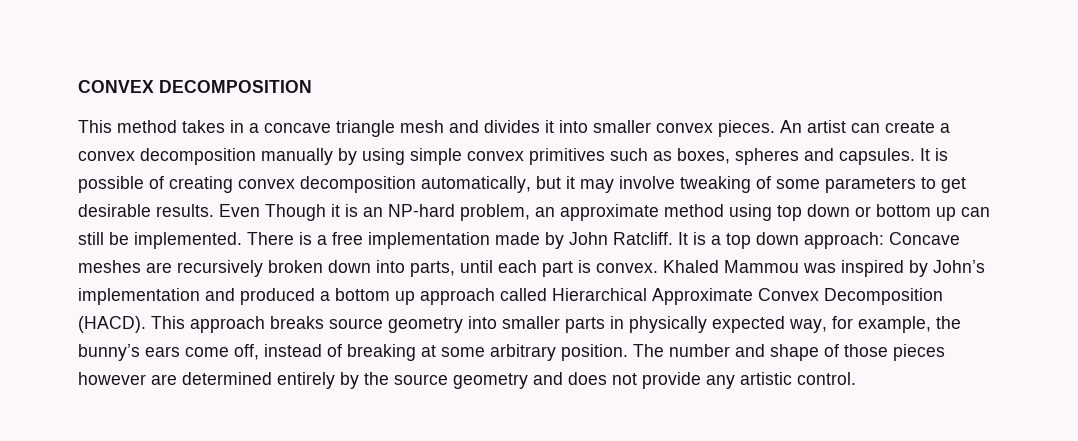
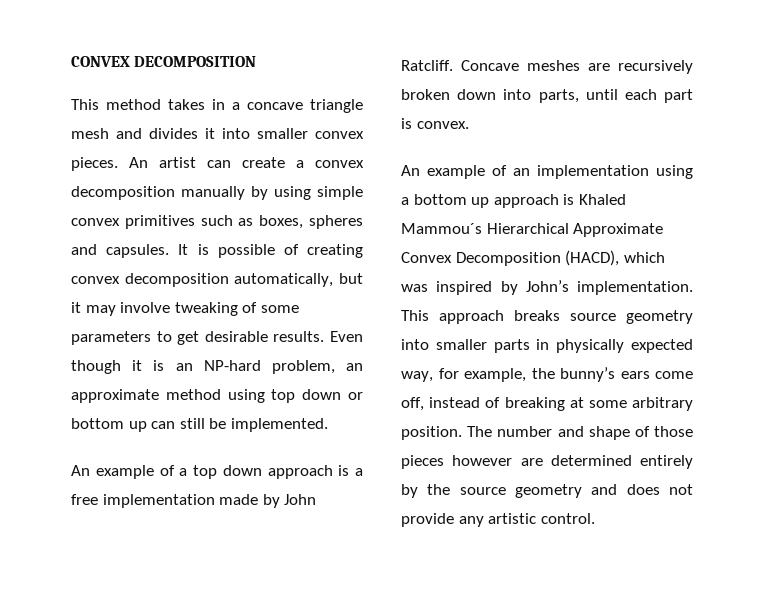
[265,204,326,221] Though -> [71,360,121,374] though
[247,232,294,245] There -> [71,465,333,479] // An example of a top down approach
[678,232,884,249] It is a top down approach: -> (453, 65) none
[663,260,985,277] [78,288,943,305] [78,316,146,333] Khaled Mammou was inspired by John’s implementation and produced a bottom up approach called Hierarchical Approximate Convex Decomposition (HACD). -> [401,165,693,179] [401,194,626,208] [401,223,664,237] [401,250,665,266] [401,280,693,295] // An example of an implementation using a bottom up approach is Khaled Mammou´s Hierarchical Approximate Convex Decomposition (HACD), which was inspired by John’s implementation.

